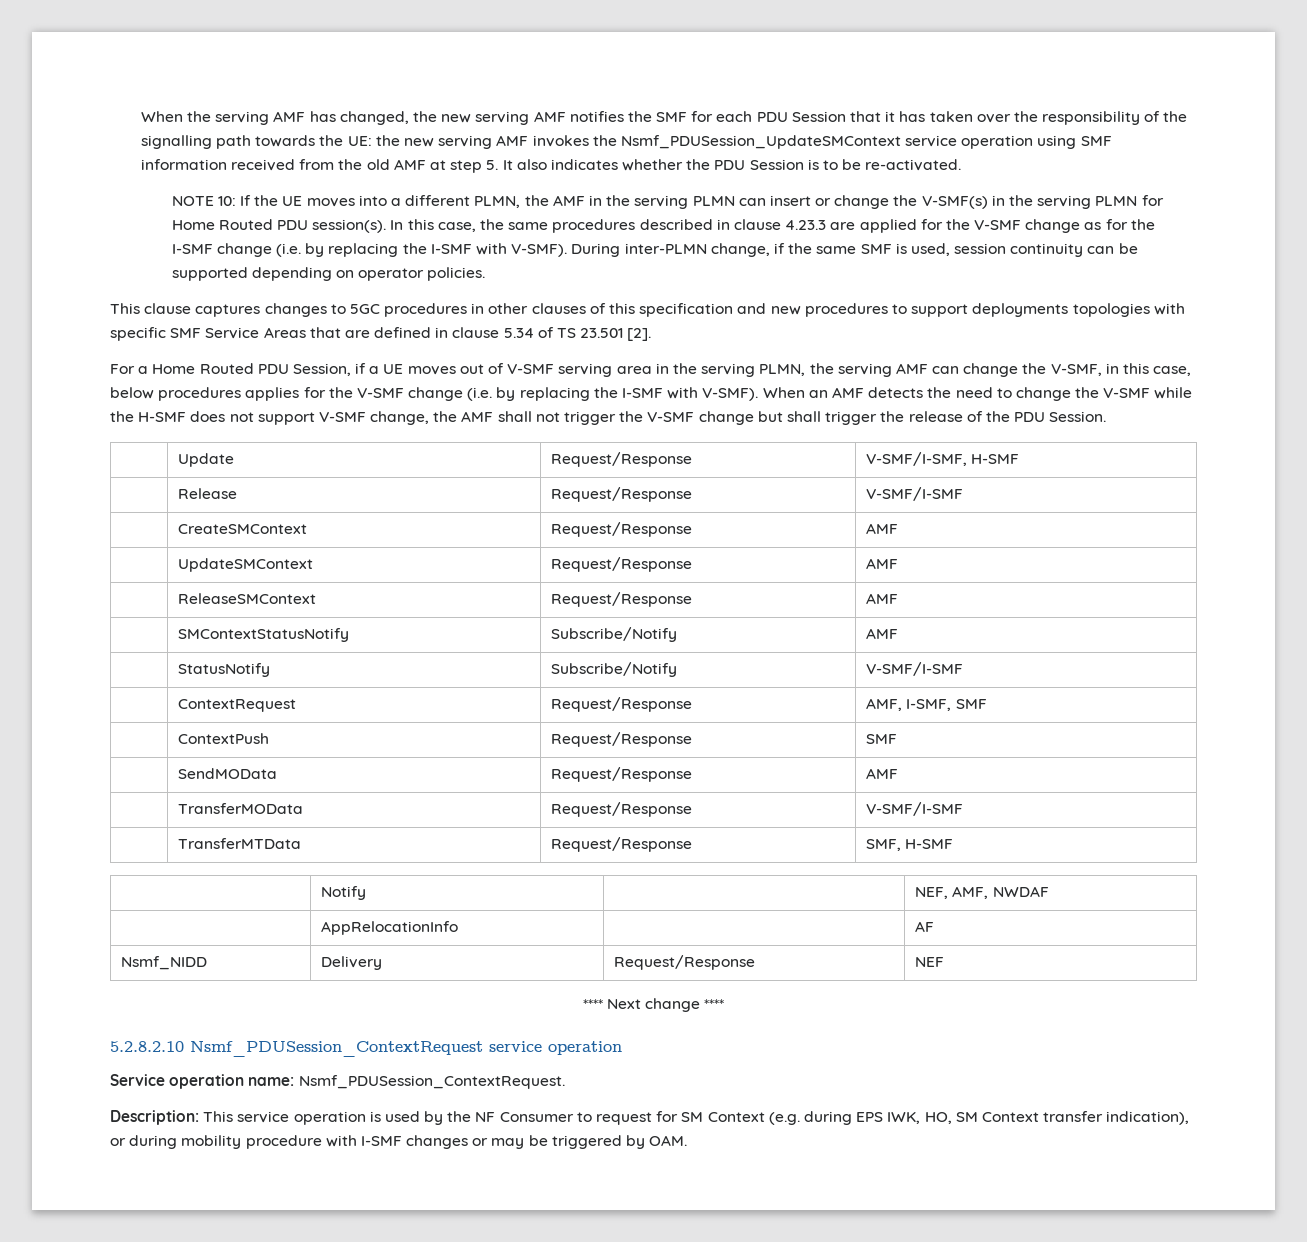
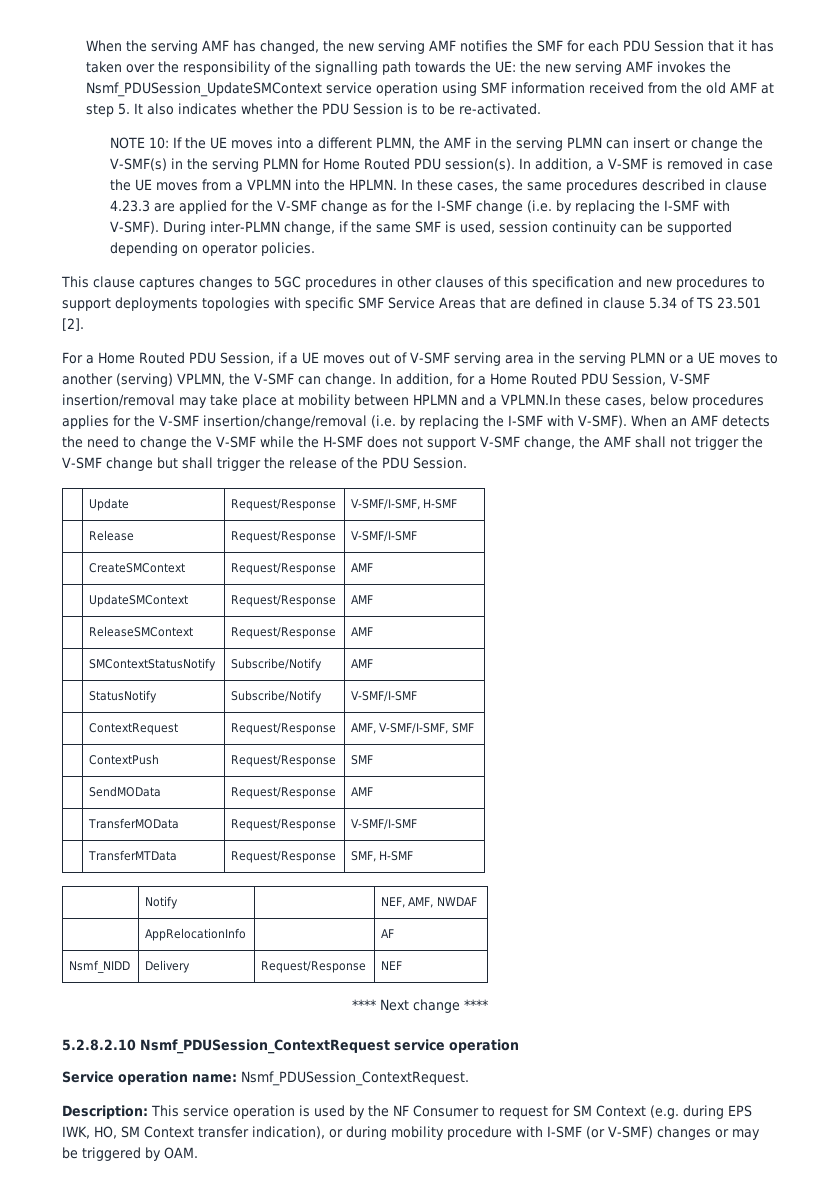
[407,219,476,232] this case, -> [534,158,773,171] [109,179,498,192] addition, a V-SMF is removed in case the UE moves from a VPLMN into the HPLMN. In these cases,
[759,363,1192,377] PLMN, the serving AMF can change the V-SMF, in this case, -> [630,352,778,364] [62,373,710,387] [62,394,646,408] PLMN or a UE moves to another (serving) VPLMN, the V-SMF can change. In addition, for a Home Routed PDU Session, V-SMF insertion/removal may take place at mobility between HPLMN and a VPLMN.In these cases,
[408,387,464,401] change -> [203,415,367,429] insertion/change/removal
[906,699,952,711] I-SMF, -> [379,723,449,734] V-SMF/I-SMF,
(402, 1141) none -> [586,1126,653,1139] (or V-SMF)

